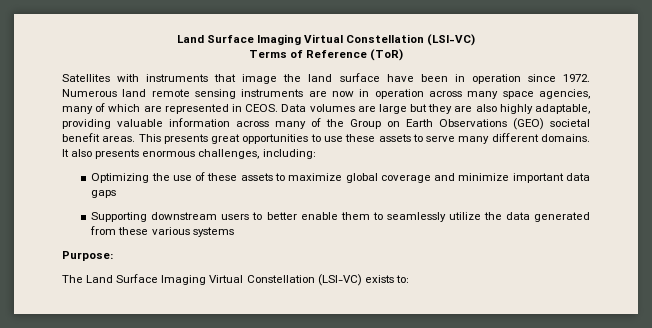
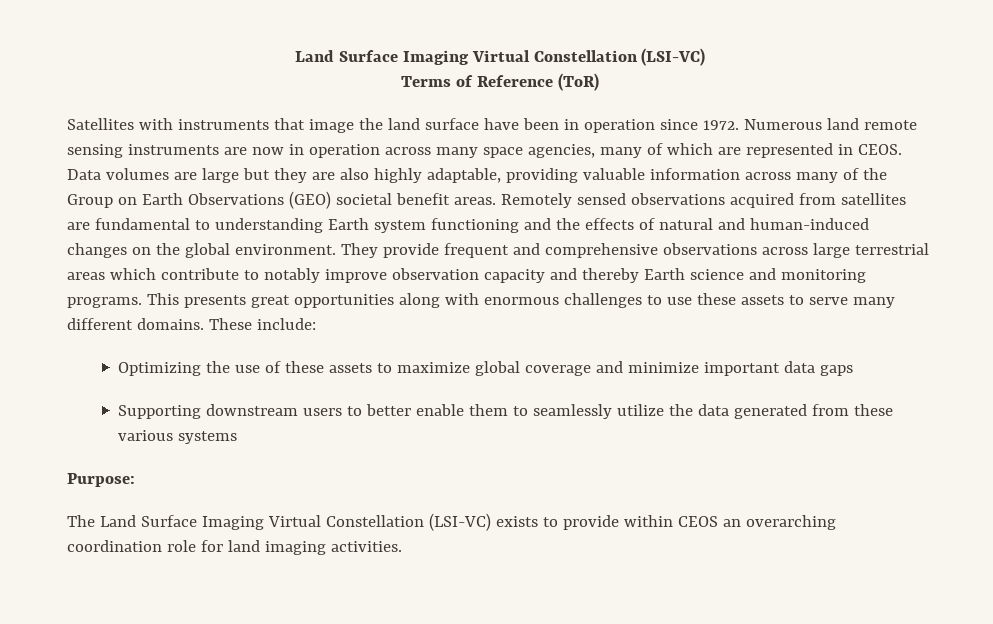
[138,134,309,144] This presents great opportunities -> [500,193,906,208] [67,218,869,233] [67,243,929,258] [67,268,866,283] [67,293,642,308] Remotely sensed observations acquired from satellites are fundamental to understanding Earth system functioning and the effects of natural and human-induced changes on the global environment. They provide frequent and comprehensive observations across large terrestrial areas which contribute to notably improve observation capacity and thereby Earth science and monitoring programs. This presents great opportunities along with enormous challenges
[62,149,316,159] It also presents enormous challenges, including: -> [208,318,316,330] These include:
[395,275,409,283] to: -> [542,515,836,530] [67,540,402,555] to provide within CEOS an overarching coordination role for land imaging activities.

